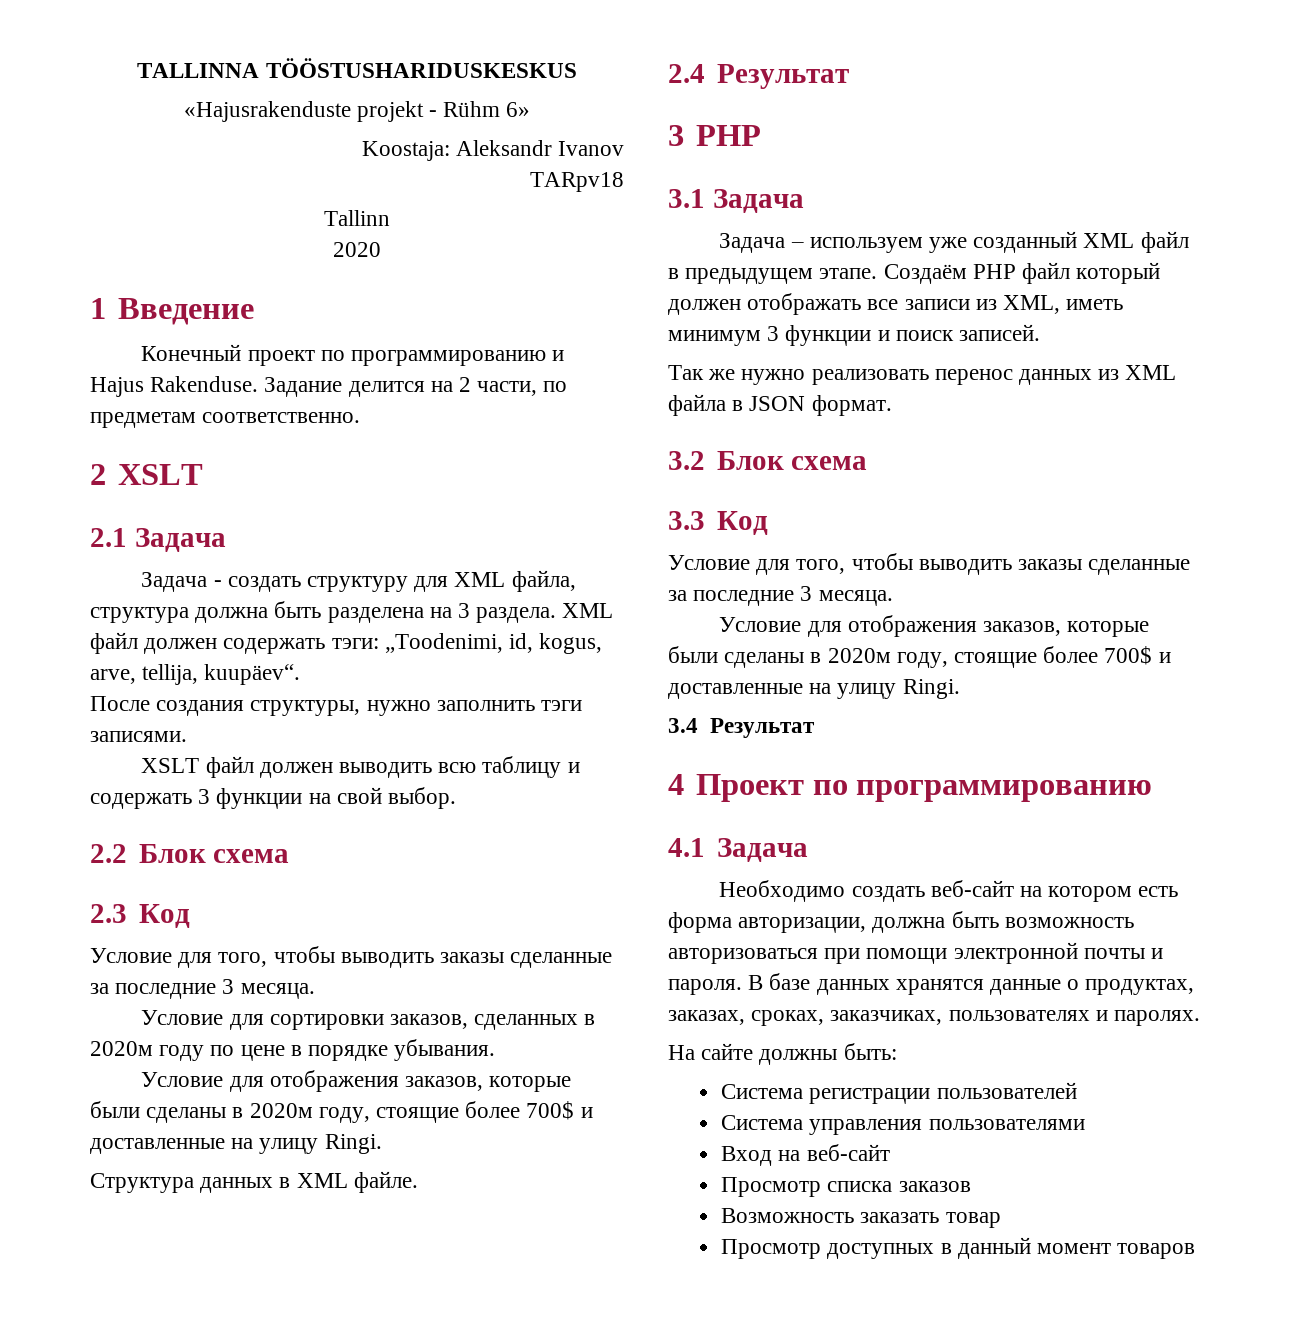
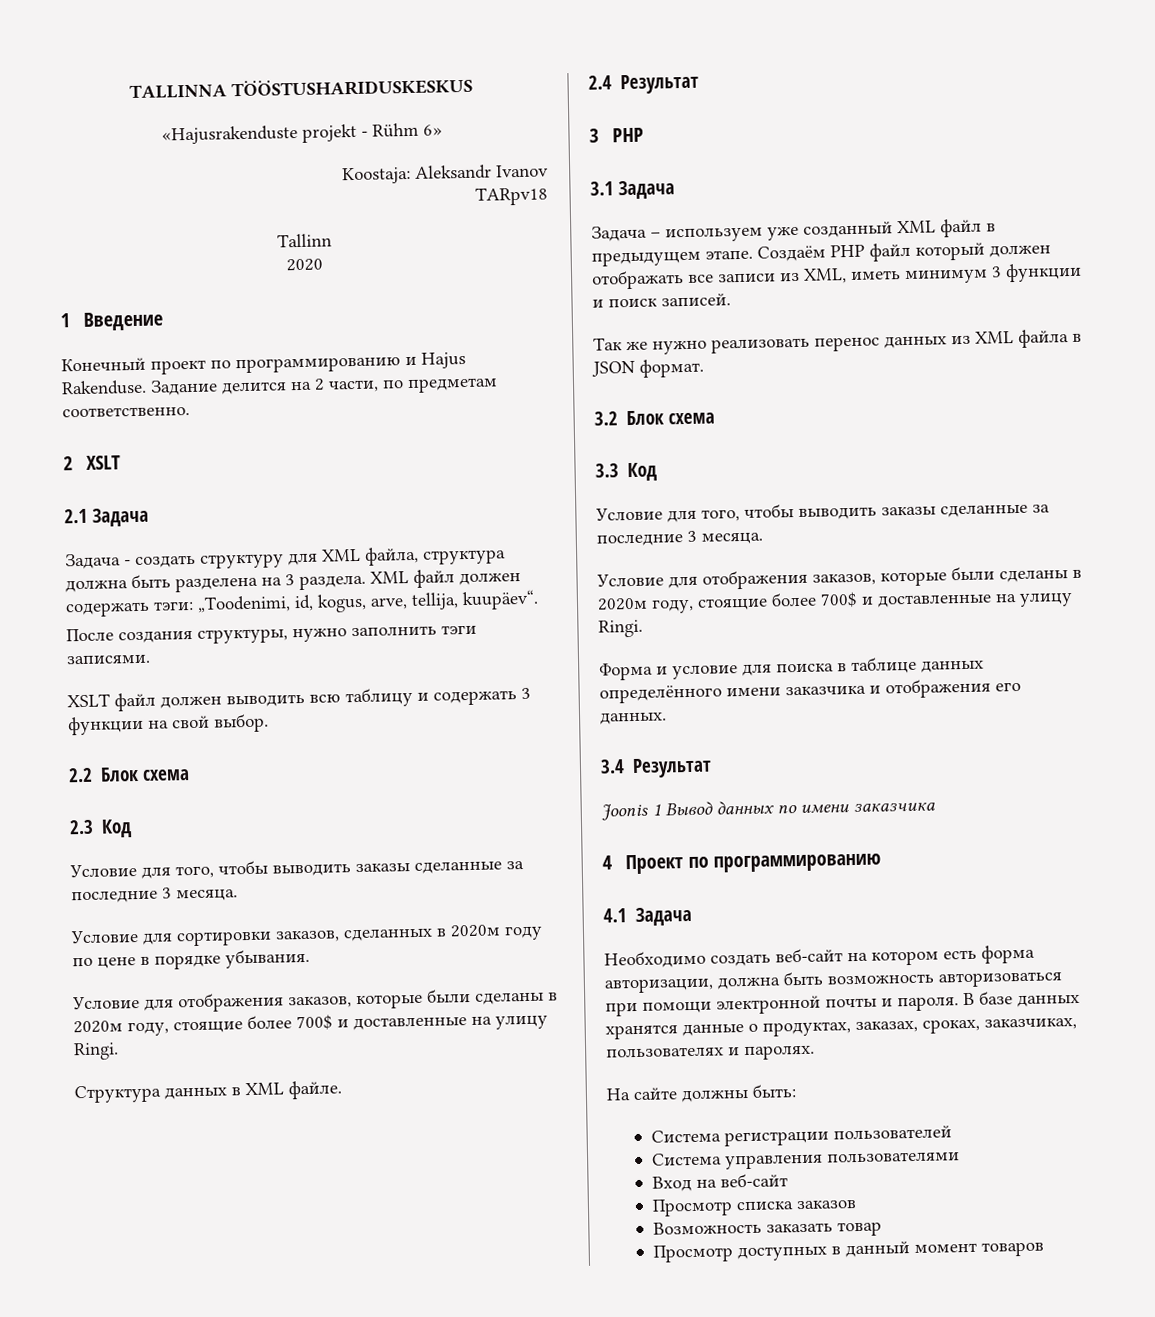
[668,718,815,738] 3.4 Результат -> [599,656,984,681] [599,678,1021,704] [599,711,667,725] [600,757,713,779] [601,800,936,821] Форма и условие для поиска в таблице данных определённого имени заказчика и отображения его данных. // 3.4 Результат // Joonis 1 Вывод данных по имени заказчика

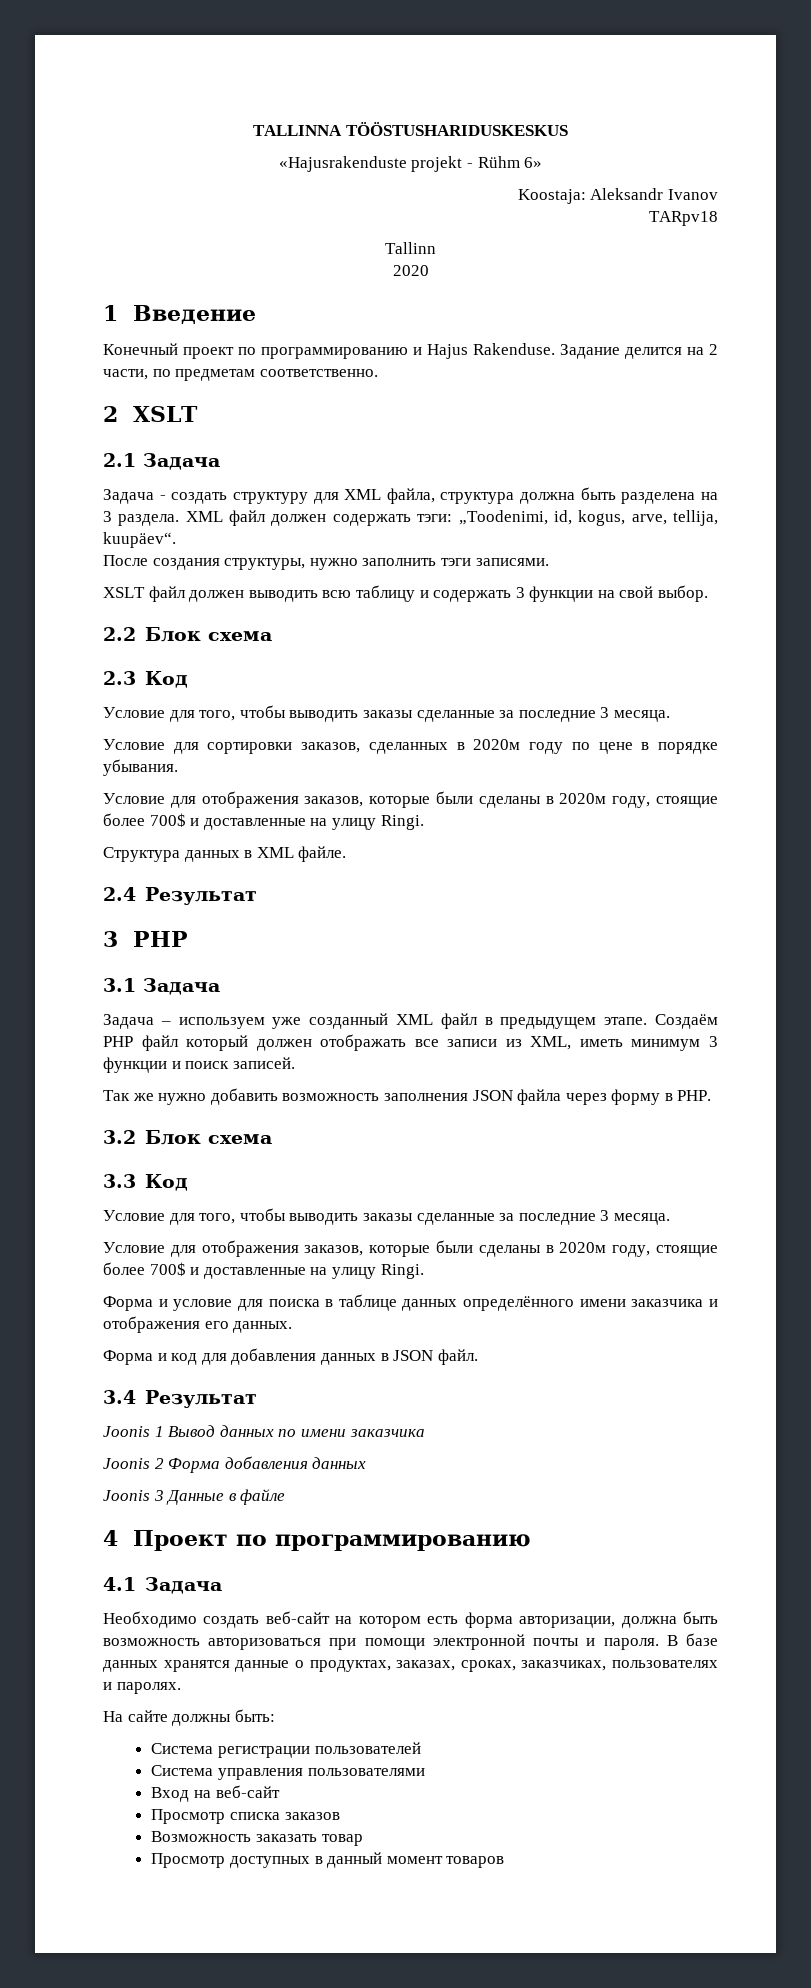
[711,329,1082,354] [591,358,704,378] реализовать перенос данных из XML файла в JSON формат. -> [210,1088,712,1105] добавить возможность заполнения JSON файла через форму в PHP.
(667, 718) none -> [103,1348,478,1365] // Форма и код для добавления данных в JSON файл.
(936, 807) none -> [103,1456,367,1473] [103,1489,286,1505] // Joonis 2 Форма добавления данных // Joonis 3 Данные в файле

